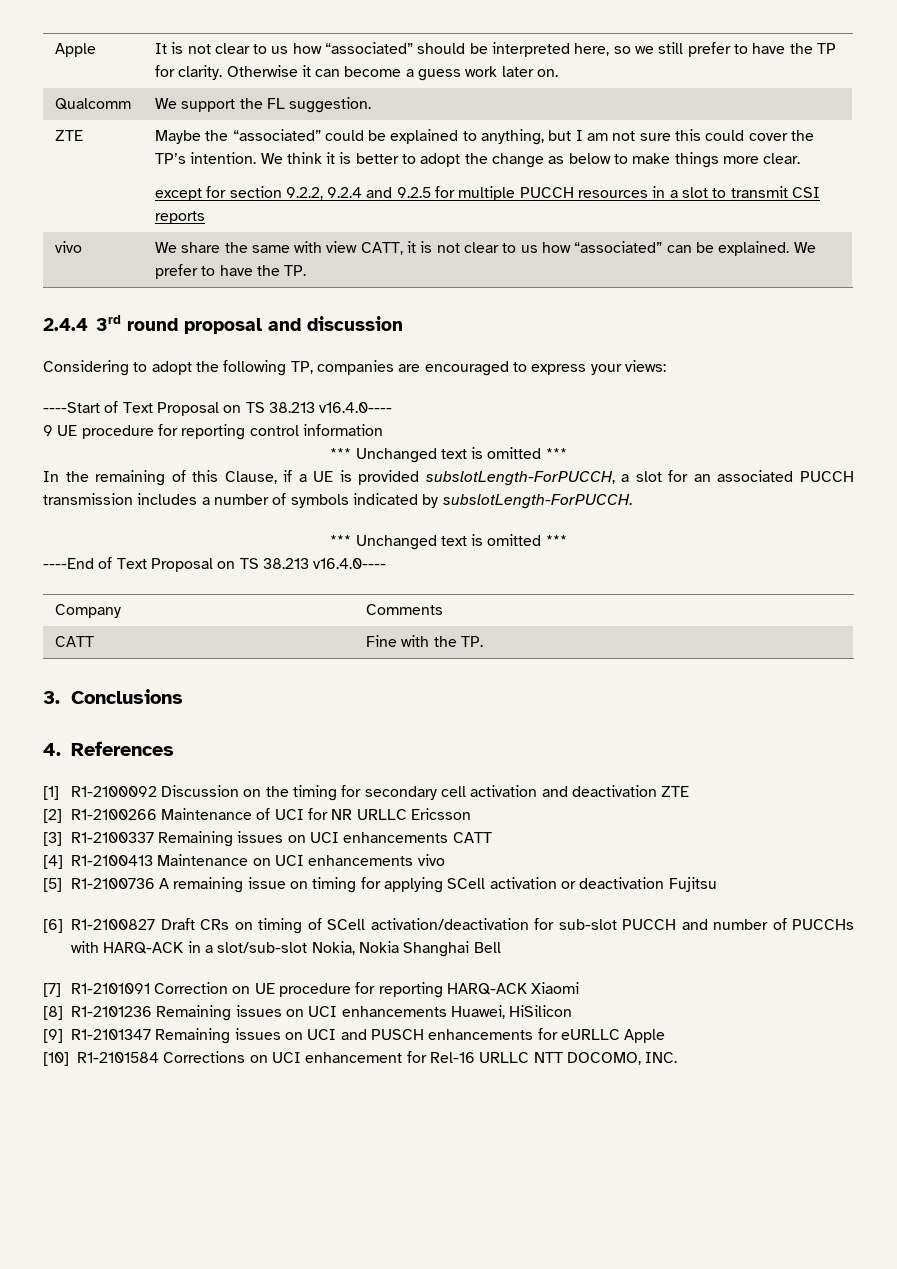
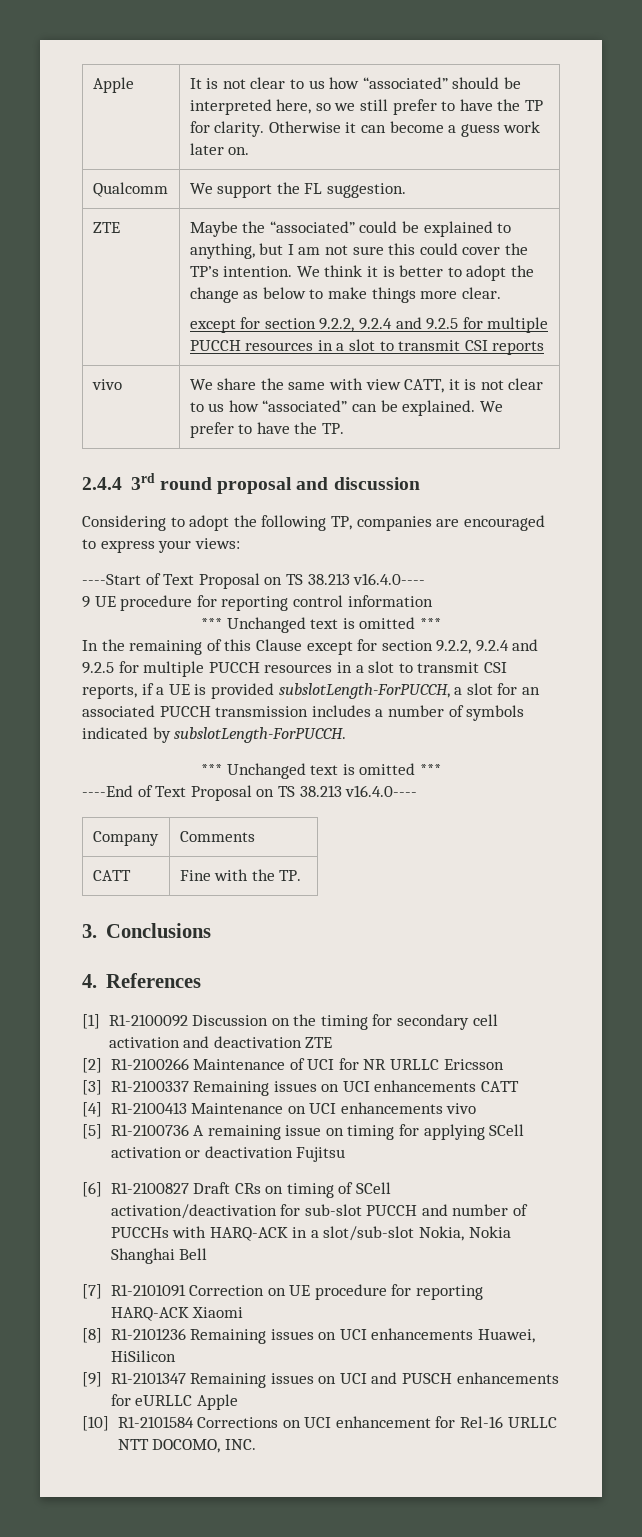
[224,471,277,484] Clause, -> [255,639,539,655] [82,661,507,677] [82,685,137,699] Clause except for section 9.2.2, 9.2.4 and 9.2.5 for multiple PUCCH resources in a slot to transmit CSI reports,

